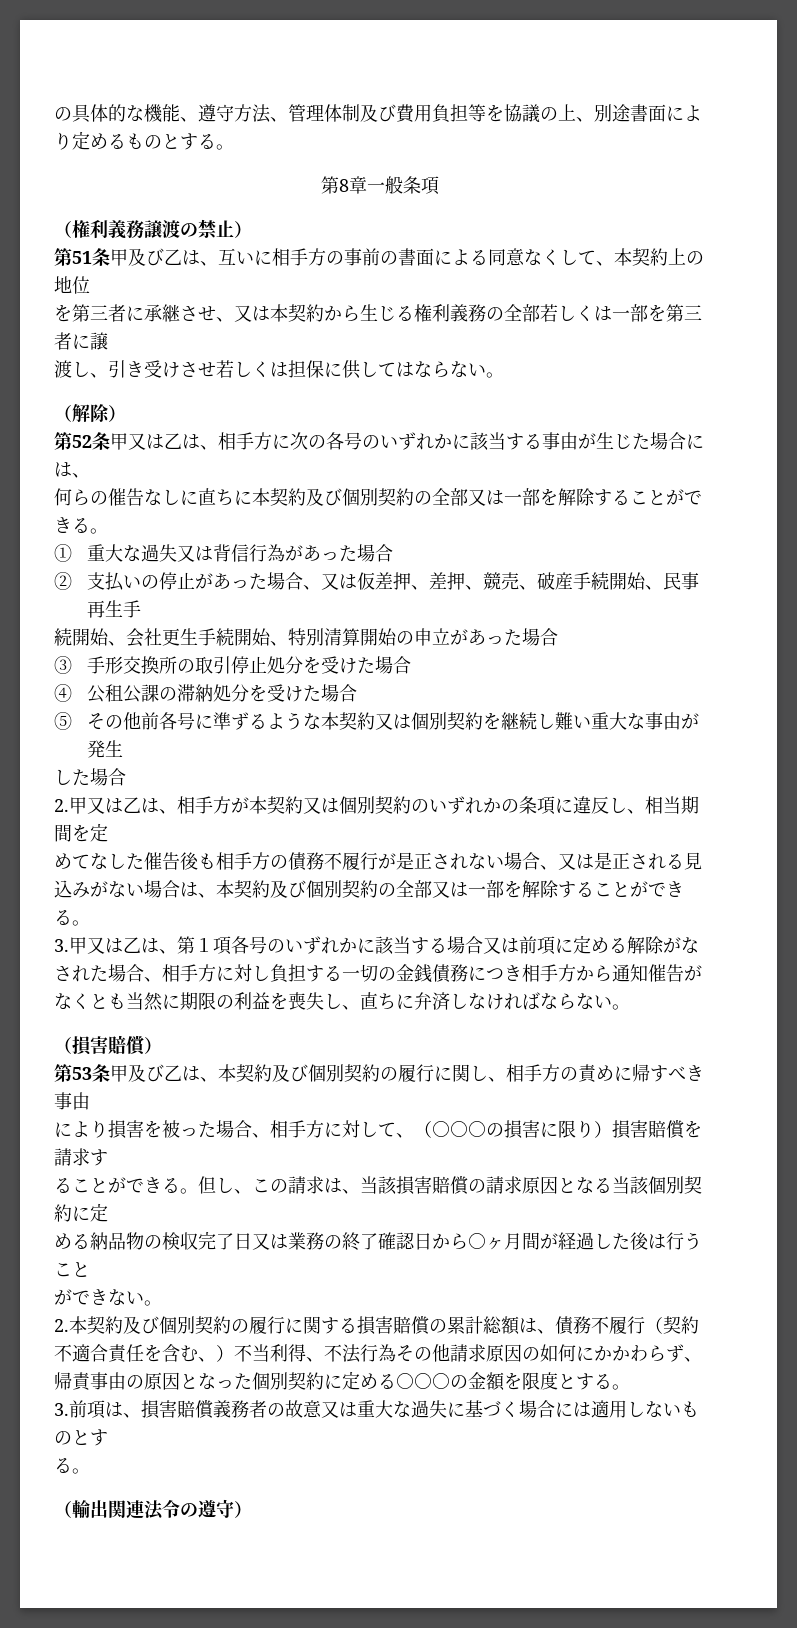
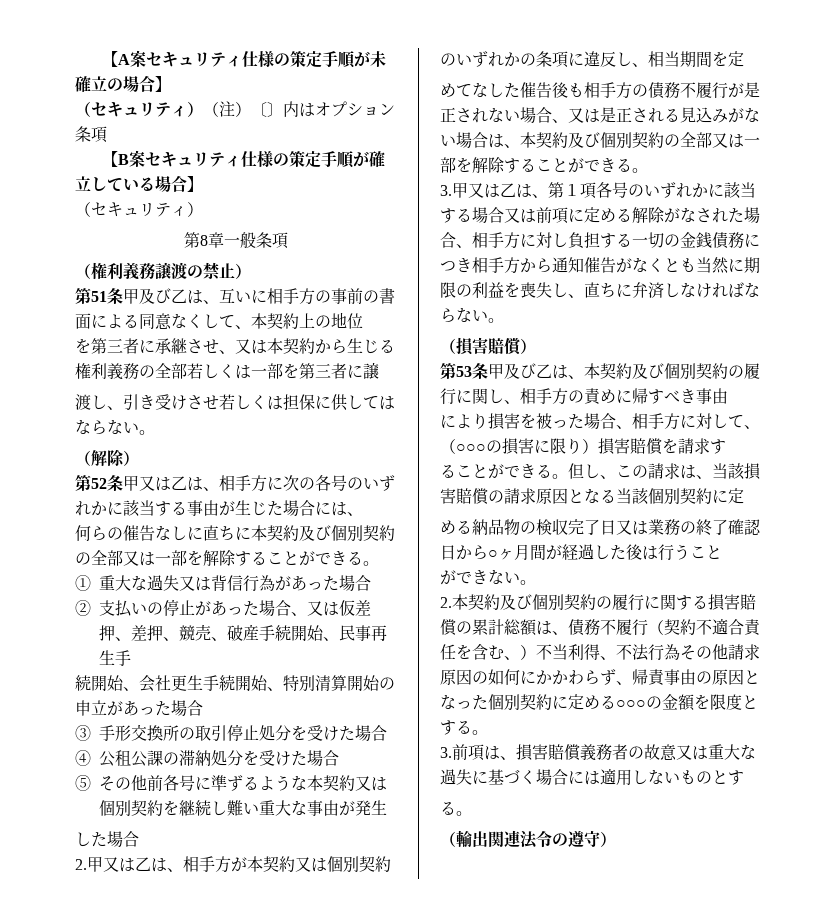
[54,104,702,123] [54,131,234,150] の具体的な機能、遵守方法、管理体制及び費用負担等を協議の上、別途書面により定めるものとする。 -> [101,50,386,68] [75,75,171,93] [75,101,395,117] [75,126,107,143] [101,150,385,168] [75,175,203,192] [75,202,203,217] 【A案セキュリティ仕様の策定手順が未確立の場合】 // （セキュリティ）（注）〔〕内はオプション条項 // 【B案セキュリティ仕様の策定手順が確立している場合】 // （セキュリティ）

